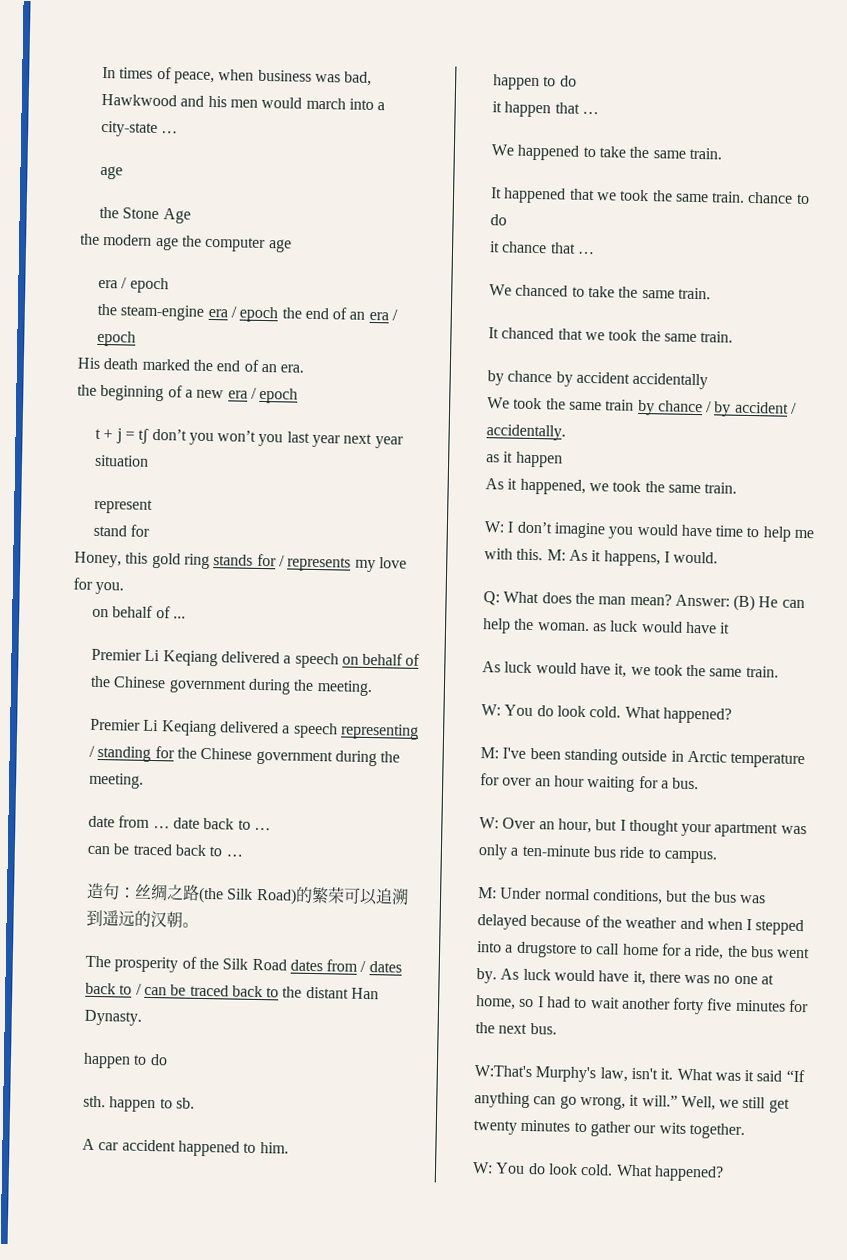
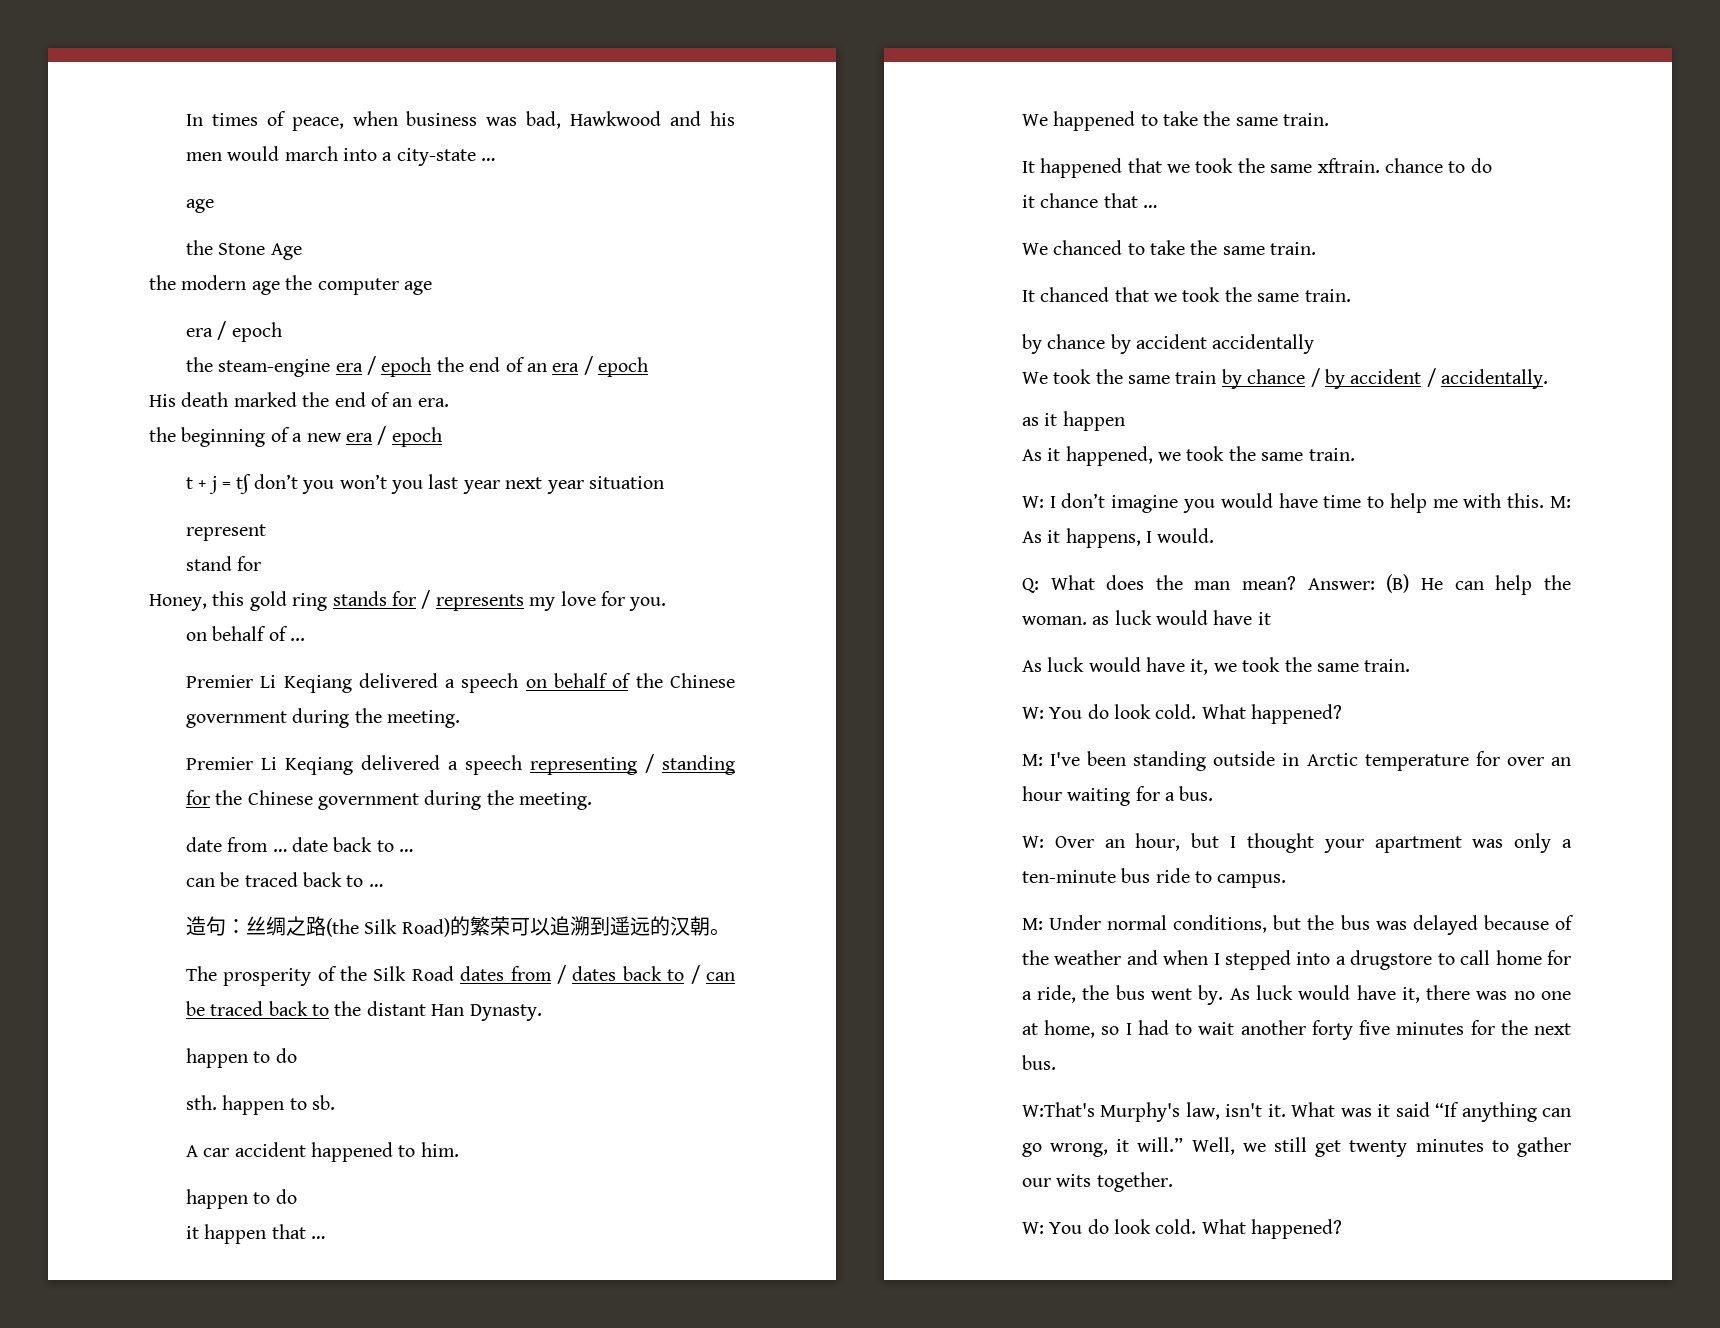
[711,191,746,203] train. -> [1317,158,1380,173] xftrain.

